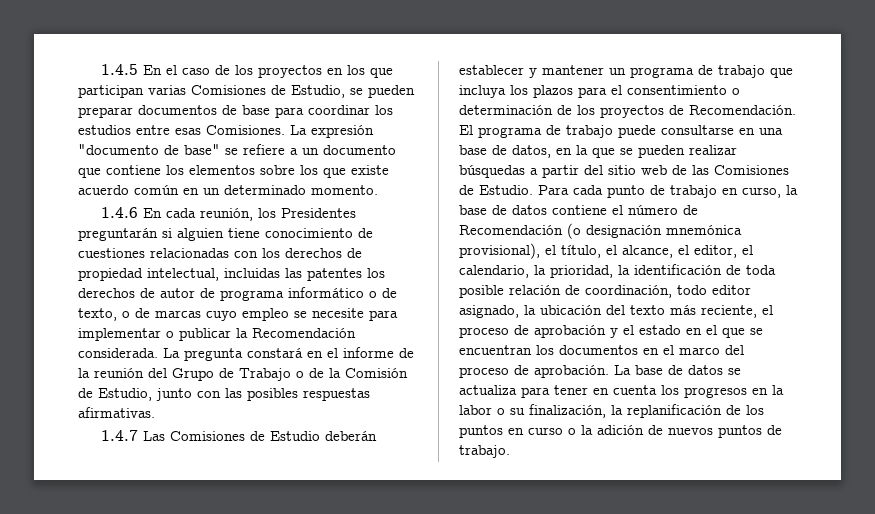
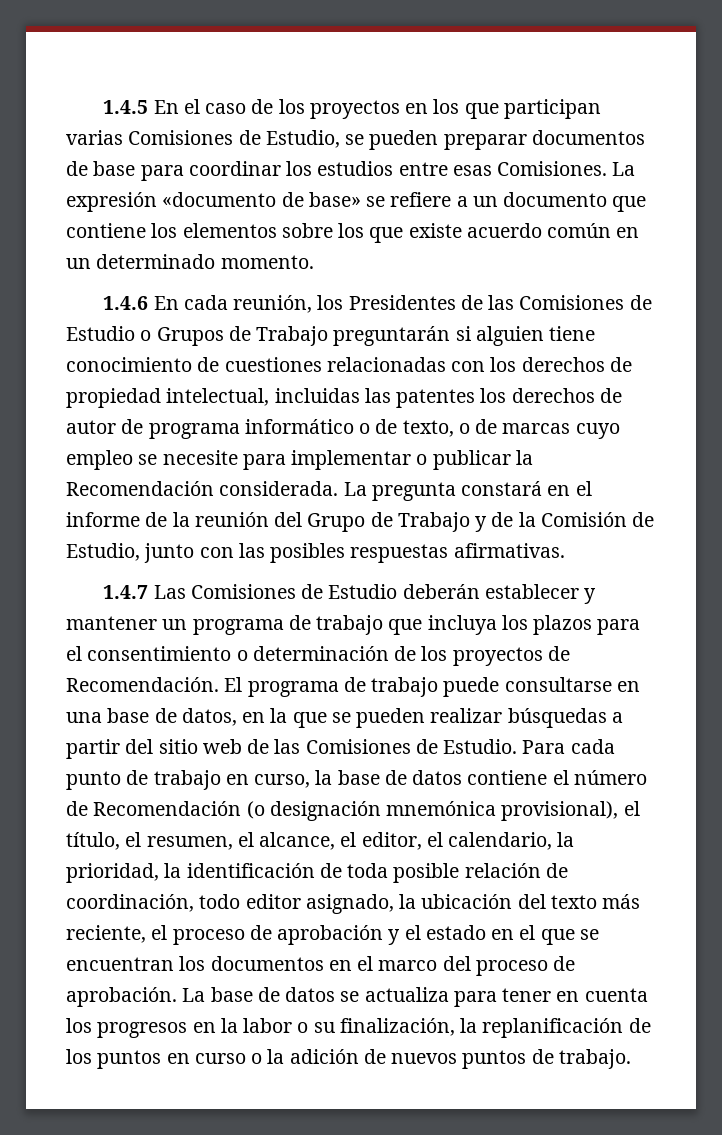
[78,144,220,155] "documento de base" -> [162,192,361,207] «documento de base»
(356, 213) none -> [460,295,652,310] [66,326,329,346] de las Comisiones de Estudio o Grupos de Trabajo
[296,371,304,378] o -> [475,516,488,532] y
(617, 250) none -> [146,832,254,850] resumen, el

